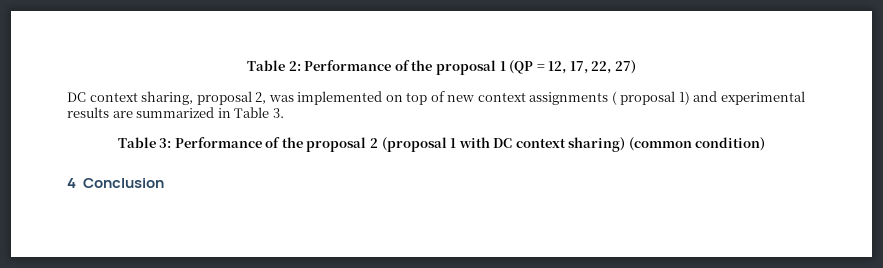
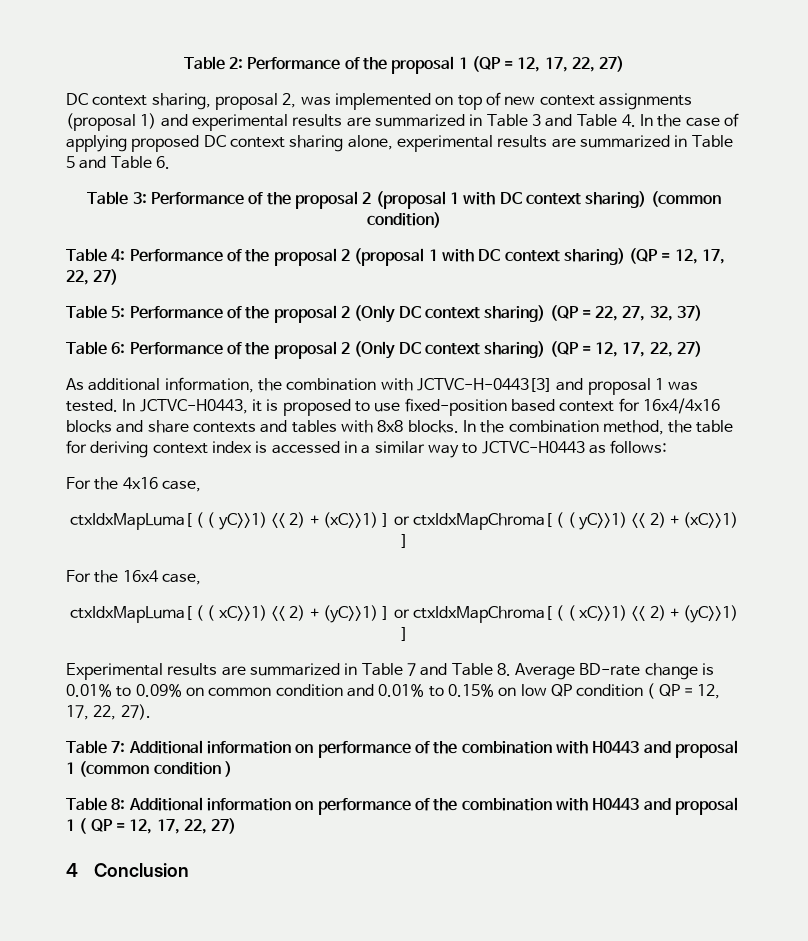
[611,91,676,105] ( proposal -> [66,113,136,131] (proposal
[272,108,284,118] 3. -> [531,113,740,127] [66,135,733,152] [66,156,170,169] 3 and Table 4. In the case of applying proposed DC context sharing alone, experimental results are summarized in Table 5 and Table 6.
(766, 144) none -> [66,248,726,266] [66,269,119,285] [66,305,703,323] [66,341,703,359] [66,377,699,395] [66,398,720,416] [66,420,734,435] [66,440,668,458] [66,477,201,492] [69,512,739,530] [400,534,408,548] [66,570,201,585] [69,605,739,623] [400,627,408,641] [66,663,715,680] [66,683,721,699] [66,704,151,720] [66,740,738,758] [66,761,232,777] [66,797,738,815] [66,818,237,834] // Table 4: Performance of the proposal 2 (proposal 1 with DC context sharing) (QP = 12, 17, 22, 27) // Table 5: Performance of the proposal 2 (Only DC context sharing) (QP = 22, 27, 32, 37) // Table 6: Performance of the proposal 2 (Only DC context sharing) (QP = 12, 17, 22, 27) // As additional information, the combination with JCTVC-H-0443[3] and proposal 1 was tested. In JCTVC-H0443, it is proposed to use fixed-position based context for 16x4/4x16 blocks and share contexts and tables with 8x8 blocks. In the combination method, the table for deriving context index is accessed in a similar way to JCTVC-H0443 as follows: // For the 4x16 case, // ctxIdxMapLuma[ ( ( yC>>1) << 2) + (xC>>1) ] or ctxIdxMapChroma[ ( ( yC>>1) << 2) + (xC>>1) ] // For the 16x4 case, // ctxIdxMapLuma[ ( ( xC>>1) << 2) + (yC>>1) ] or ctxIdxMapChroma[ ( ( xC>>1) << 2) + (yC>>1) ] // Experimental results are summarized in Table 7 and Table 8. Average BD-rate change is 0.01% to 0.09% on common condition and 0.01% to 0.15% on low QP condition ( QP = 12, 17, 22, 27). // Table 7: Additional information on performance of the combination with H0443 and proposal 1 (common condition ) // Table 8: Additional information on performance of the combination with H0443 and proposal 1 ( QP = 12, 17, 22, 27)

